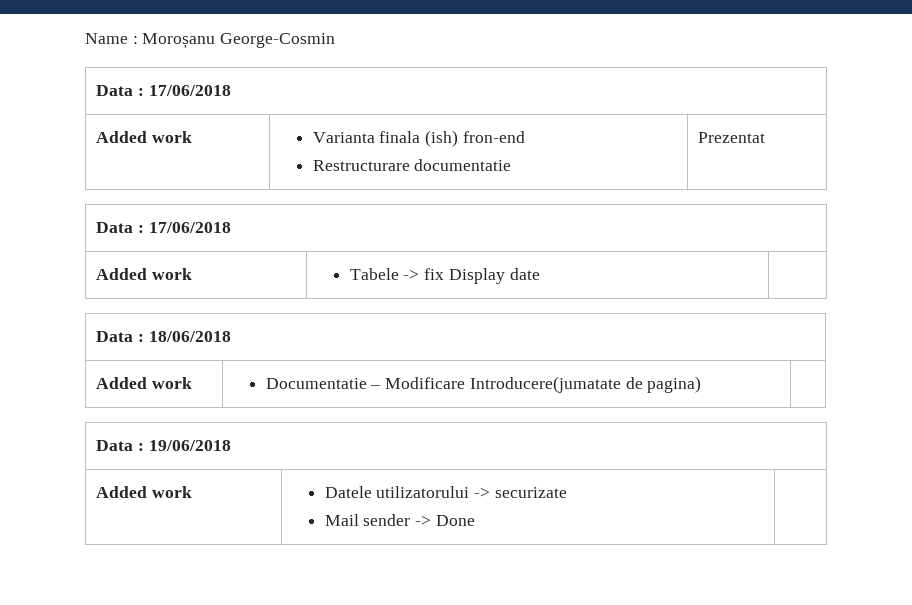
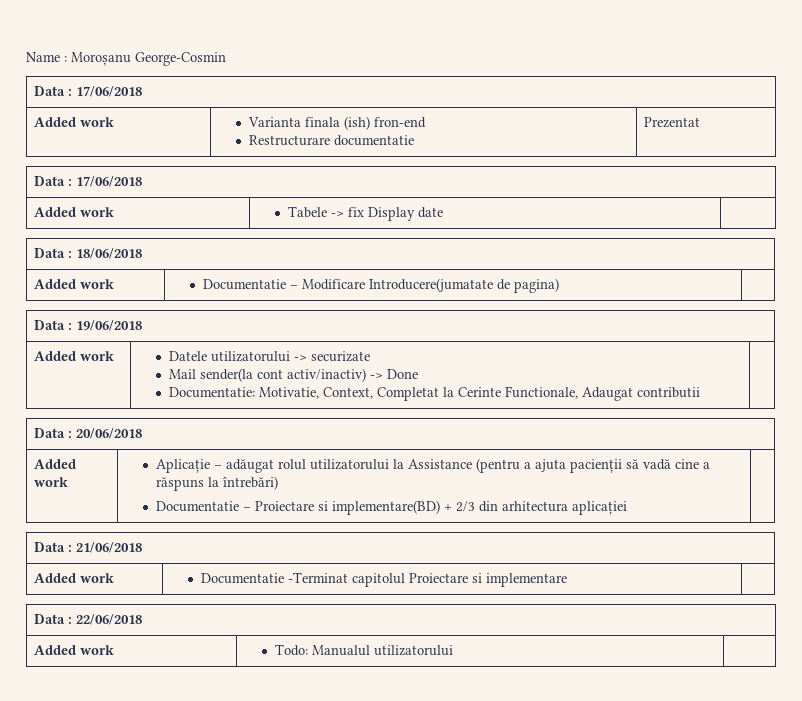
[363,514,411,526] sender -> [200,368,367,382] sender(la cont activ/inactiv)
(475, 520) none -> [169,386,701,401] [34,428,143,439] [34,459,77,469] [34,477,69,487] [156,458,711,473] [156,476,279,491] [156,500,628,515] [34,542,143,553] [34,573,115,583] [201,572,568,587] [34,614,143,625] [34,645,115,655] [275,644,454,656] // Documentatie: Motivatie, Context, Completat la Cerinte Functionale, Adaugat contributii | // Data : 20/06/2018 // Added work | Aplicație – adăugat rolul utilizatorului la Assistance (pentru a ajuta pacienții să vadă cine a răspuns la întrebări) // Documentatie – Proiectare si implementare(BD) + 2/3 din arhitectura aplicației | // Data : 21/06/2018 // Added work | Documentatie -Terminat capitolul Proiectare si implementare | // Data : 22/06/2018 // Added work | Todo: Manualul utilizatorului

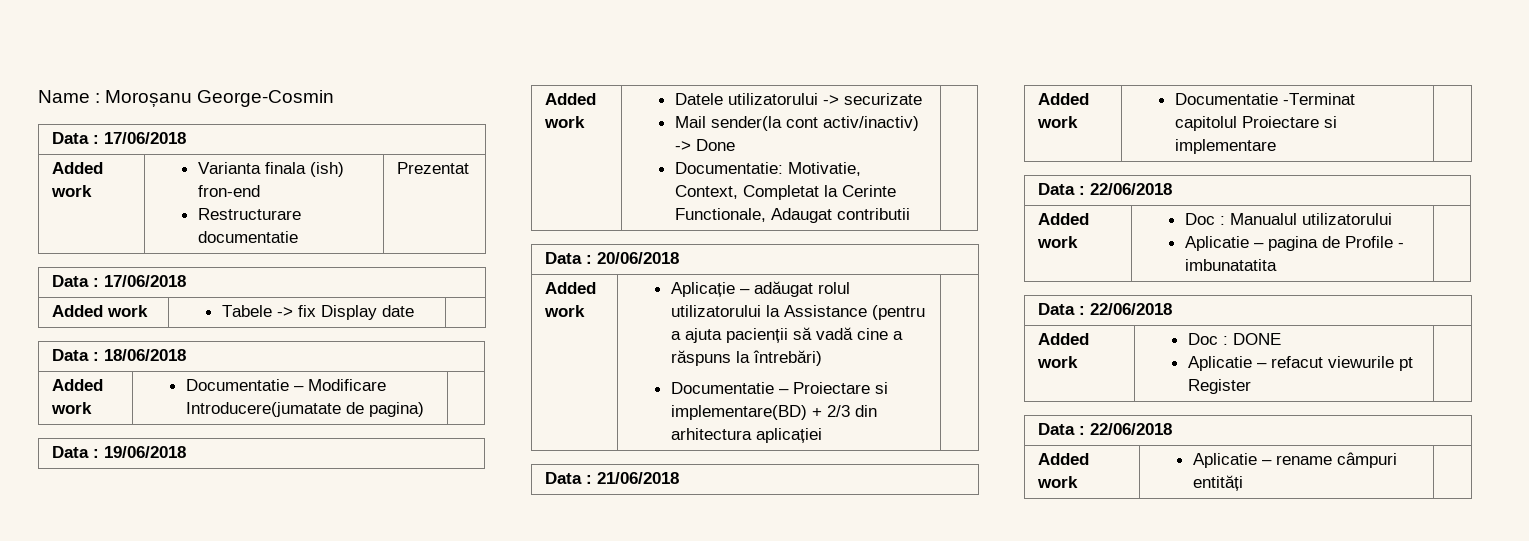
[275,644,309,656] Todo: -> [1184,213,1225,225] Doc :
(454, 650) none -> [1184,236,1404,251] [1184,259,1277,271] [1038,303,1173,315] [1038,333,1090,345] [1037,356,1079,368] [1187,333,1281,345] [1187,356,1413,371] [1187,379,1251,394] [1038,423,1173,435] [1038,453,1090,465] [1037,476,1079,488] [1192,452,1397,468] [1192,475,1243,491] // Aplicatie – pagina de Profile - imbunatatita | // Data : 22/06/2018 // Added work | Doc : DONE // Aplicatie – refacut viewurile pt Register | // Data : 22/06/2018 // Added work | Aplicatie – rename câmpuri entități

